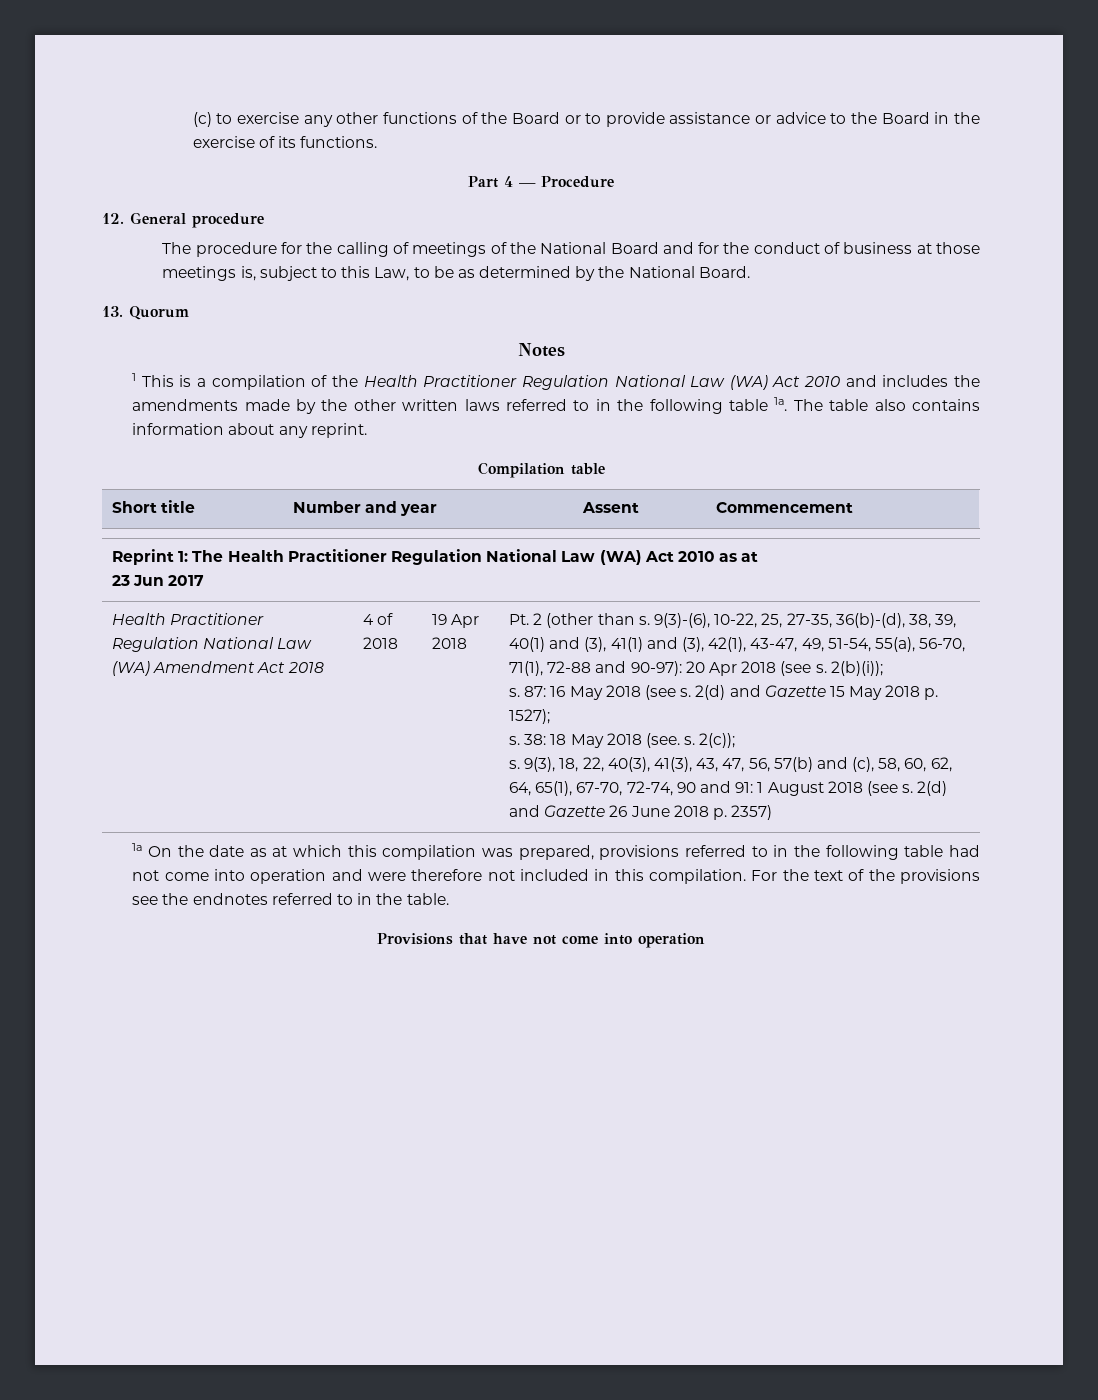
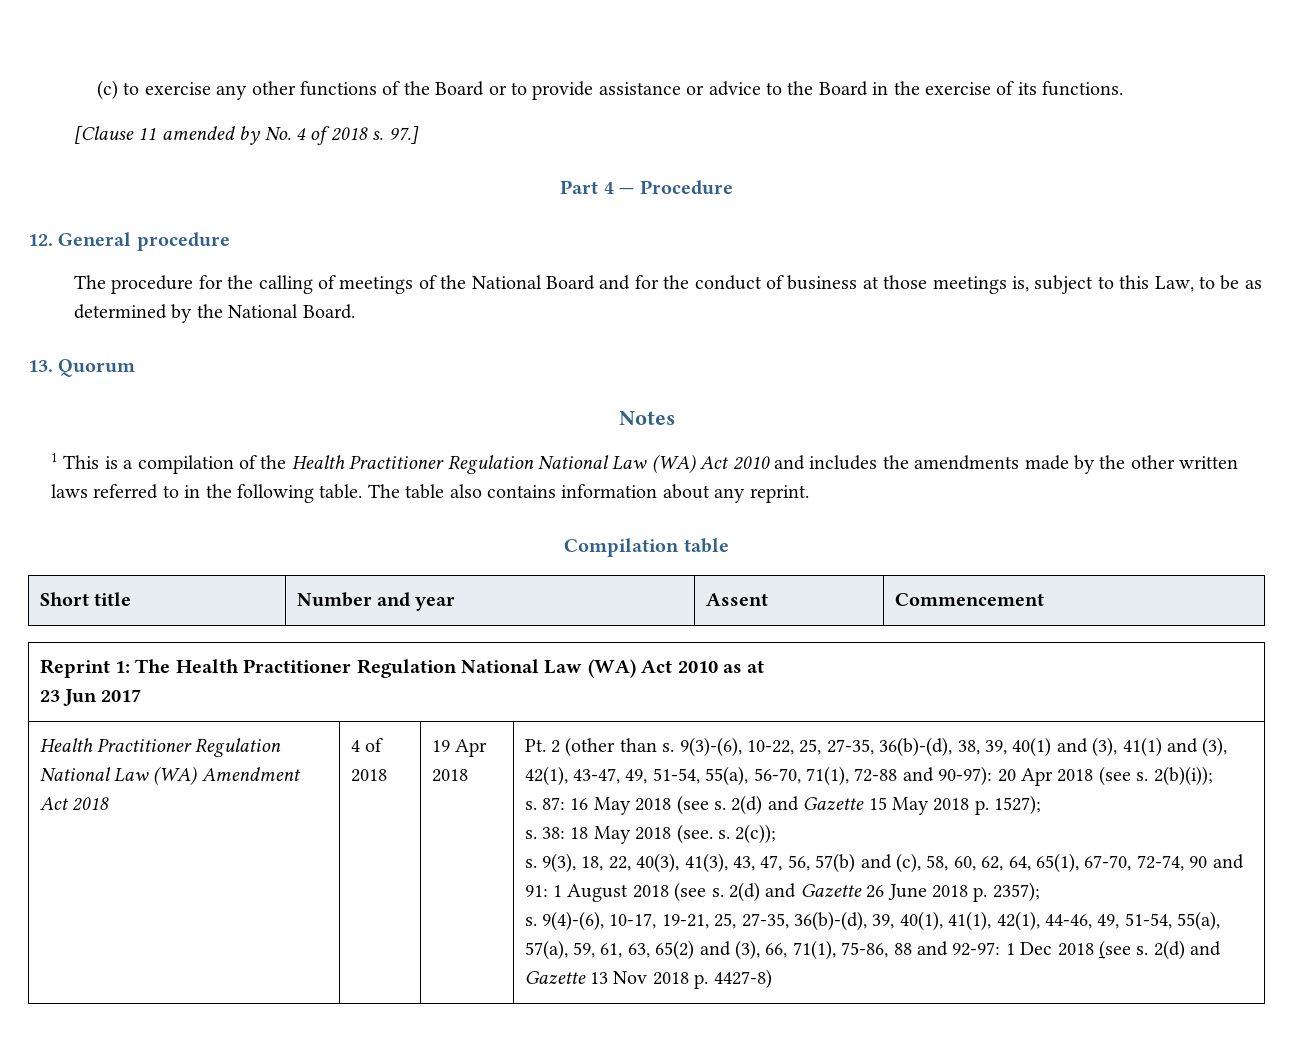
(378, 142) none -> [74,126,419,145] // [Clause 11 amended by No. 4 of 2018 s. 97.]
[729,397,788,411] table 1a. -> [319,484,363,499] table.
[731,805,773,820] [132,843,980,860] [132,869,980,884] [132,893,449,905] [377,933,705,948] 2357) // 1a On the date as at which this compilation was prepared, provisions referred to in the following table had not come into operation and were therefore not included in this compilation. For the text of the provisions see the endnotes referred to in the table. // Provisions that have not come into operation -> [992,882,1040,902] [524,911,1221,931] [524,940,1222,960] [524,969,772,989] 2357); // s. 9(4)-(6), 10-17, 19-21, 25, 27-35, 36(b)-(d), 39, 40(1), 41(1), 42(1), 44-46, 49, 51-54, 55(a), 57(a), 59, 61, 63, 65(2) and (3), 66, 71(1), 75-86, 88 and 92-97: 1 Dec 2018 (see s. 2(d) and Gazette 13 Nov 2018 p. 4427-8)

